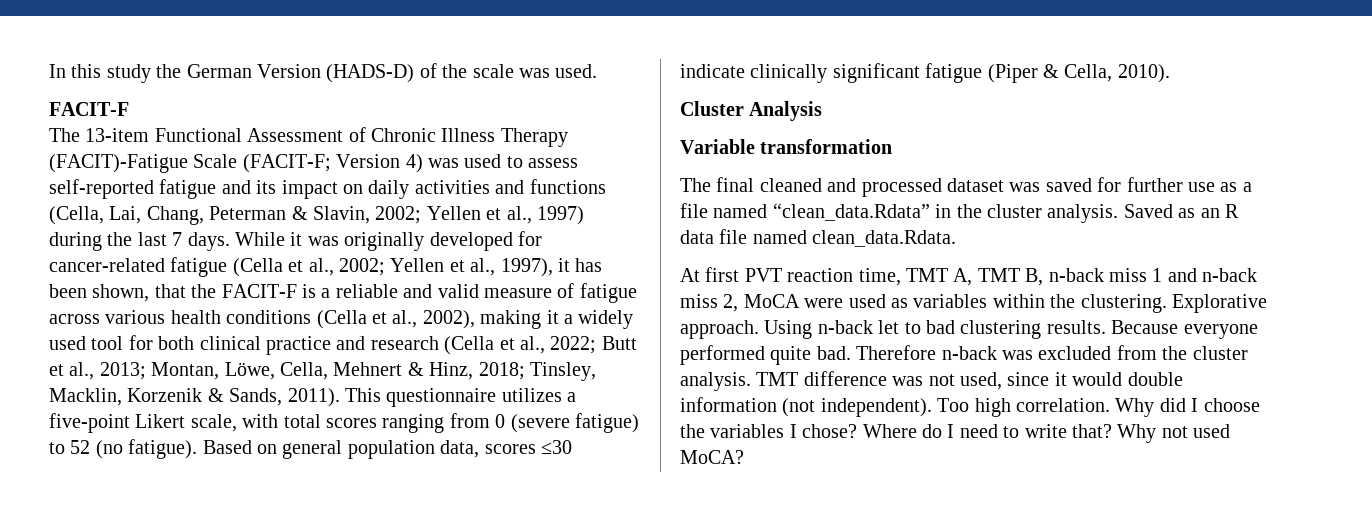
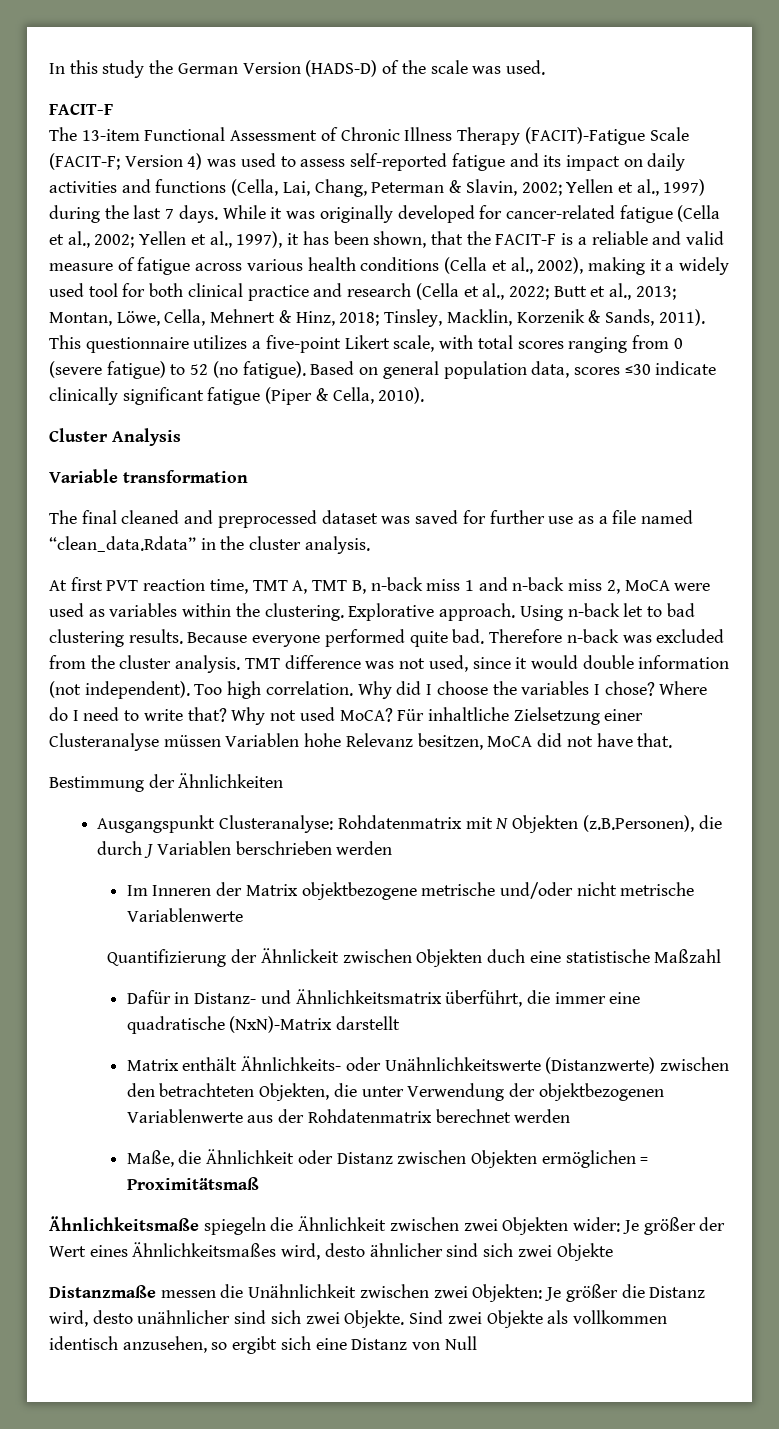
[861,178,942,197] processed -> [217,510,317,528] preprocessed
[1123,204,1239,218] [680,229,957,247] Saved as an R data file named clean_data.Rdata. -> (370, 545) none
(744, 457) none -> [397,707,644,725] [49,733,673,751] [49,773,284,792] [97,815,722,833] [97,841,393,858] [126,882,695,900] [126,908,243,922] [107,948,722,967] [126,989,641,1007] [126,1016,401,1034] [126,1056,730,1074] [126,1083,664,1101] [126,1109,571,1123] [126,1149,649,1168] [126,1177,259,1190] [49,1216,726,1235] [49,1242,613,1261] [49,1284,706,1302] [49,1310,667,1328] [49,1336,477,1354] Für inhaltliche Zielsetzung einer Clusteranalyse müssen Variablen hohe Relevanz besitzen, MoCA did not have that. // Bestimmung der Ähnlichkeiten // Ausgangspunkt Clusteranalyse: Rohdatenmatrix mit N Objekten (z.B.Personen), die durch J Variablen berschrieben werden // Im Inneren der Matrix objektbezogene metrische und/oder nicht metrische Variablenwerte // Quantifizierung der Ähnlickeit zwischen Objekten duch eine statistische Maßzahl // Dafür in Distanz- und Ähnlichkeitsmatrix überführt, die immer eine quadratische (NxN)-Matrix darstellt // Matrix enthält Ähnlichkeits- oder Unähnlichkeitswerte (Distanzwerte) zwischen den betrachteten Objekten, die unter Verwendung der objektbezogenen Variablenwerte aus der Rohdatenmatrix berechnet werden // Maße, die Ähnlichkeit oder Distanz zwischen Objekten ermöglichen = Proximitätsmaß // Ähnlichkeitsmaße spiegeln die Ähnlichkeit zwischen zwei Objekten wider: Je größer der Wert eines Ähnlichkeitsmaßes wird, desto ähnlicher sind sich zwei Objekte // Distanzmaße messen die Unähnlichkeit zwischen zwei Objekten: Je größer die Distanz wird, desto unähnlicher sind sich zwei Objekte. Sind zwei Objekte als vollkommen identisch anzusehen, so ergibt sich eine Distanz von Null

